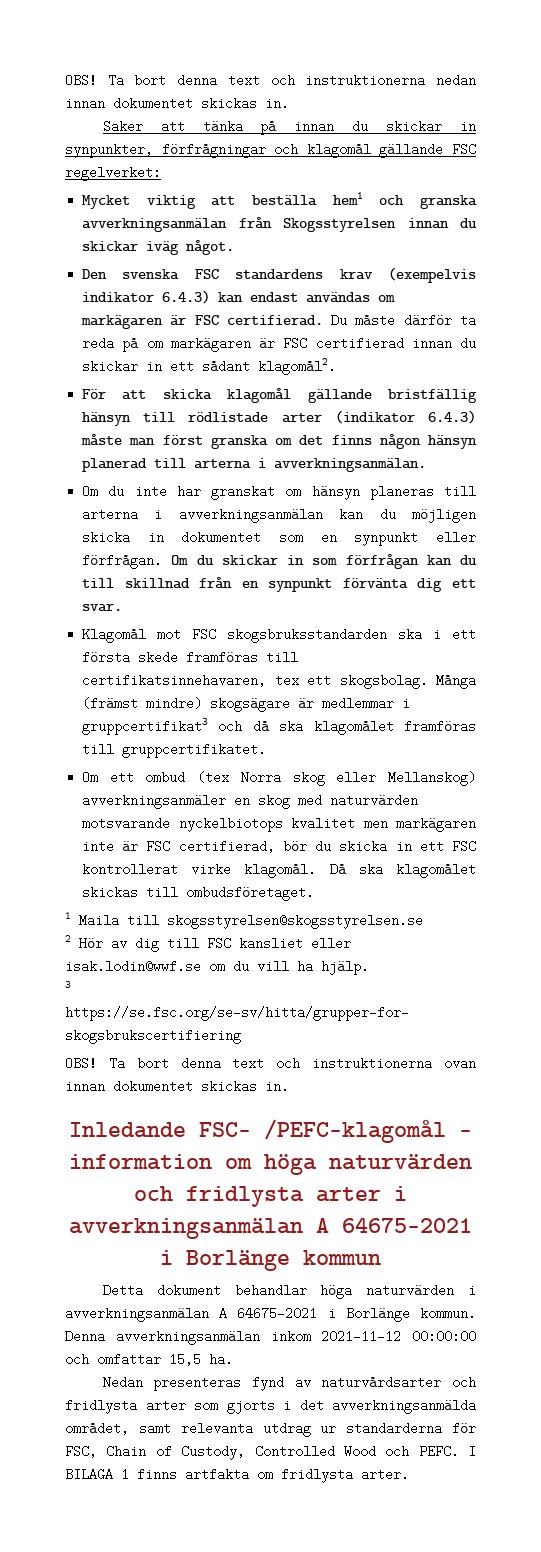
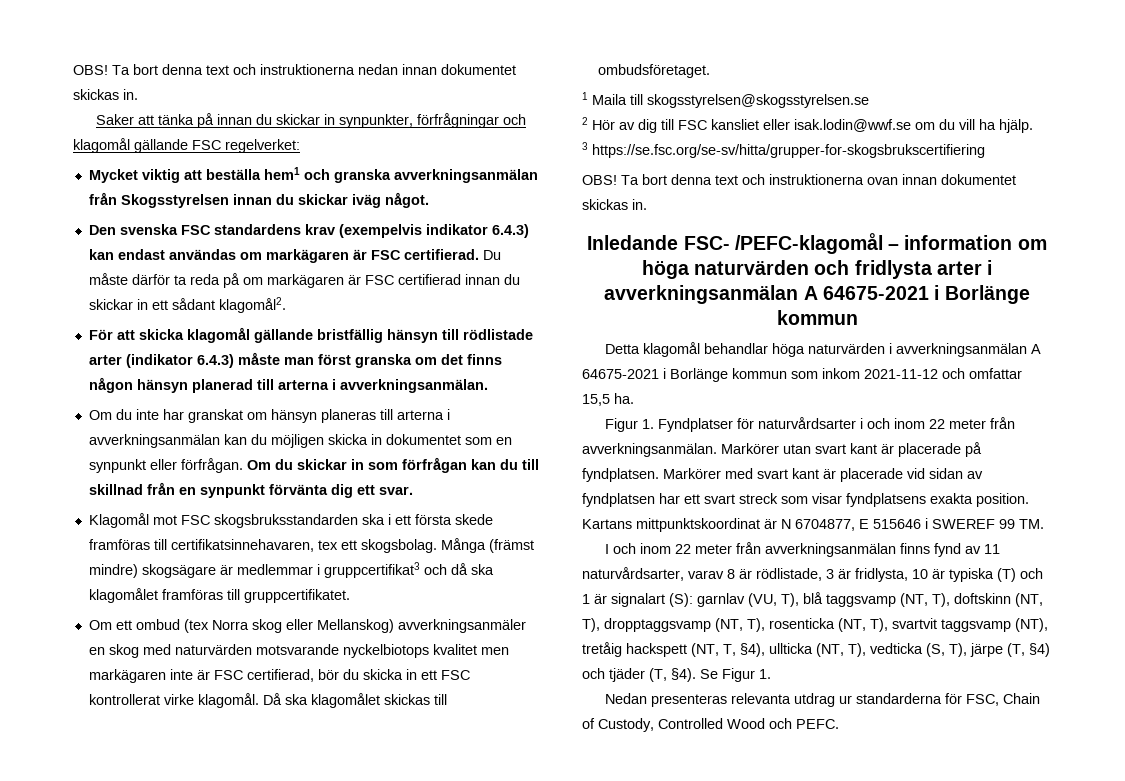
[156,1284,221,1297] dokument -> [642,342,700,357] klagomål
[419,1307,476,1320] [65,1330,260,1345] kommun. Denna avverkningsanmälan -> [732,368,818,379] kommun som
[412,1330,476,1343] 00:00:00 -> (938, 374) none
[102,1376,476,1391] [65,1399,476,1414] [65,1422,171,1435] Nedan presenteras fynd av naturvårdsarter och fridlysta arter som gjorts i det avverkningsanmälda området, samt -> [604,417,1015,432] [582,442,982,457] [582,468,983,482] [582,493,1029,507] [582,518,1044,532] [604,542,1000,557] [582,567,1043,582] [582,592,1043,607] [582,618,1048,632] [582,642,1050,657] [582,668,771,682] [604,693,727,707] Figur 1. Fyndplatser för naturvårdsarter i och inom 22 meter från avverkningsanmälan. Markörer utan svart kant är placerade på fyndplatsen. Markörer med svart kant är placerade vid sidan av fyndplatsen har ett svart streck som visar fyndplatsens exakta position. Kartans mittpunktskoordinat är N 6704877, E 515646 i SWEREF 99 TM. // I och inom 22 meter från avverkningsanmälan finns fynd av 11 naturvårdsarter, varav 8 är rödlistade, 3 är fridlysta, 10 är typiska (T) och 1 är signalart (S): garnlav (VU, T), blå taggsvamp (NT, T), doftskinn (NT, T), dropptaggsvamp (NT, T), rosenticka (NT, T), svartvit taggsvamp (NT), tretåig hackspett (NT, T, §4), ullticka (NT, T), vedticka (S, T), järpe (T, §4) och tjäder (T, §4). Se Figur 1. // Nedan presenteras
[468,1445,476,1458] [65,1468,409,1483] I BILAGA 1 finns artfakta om fridlysta arter. -> (839, 724) none

